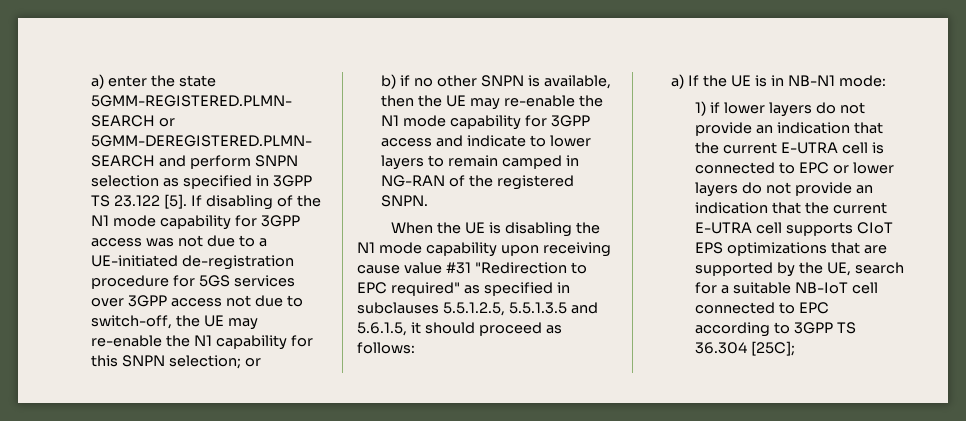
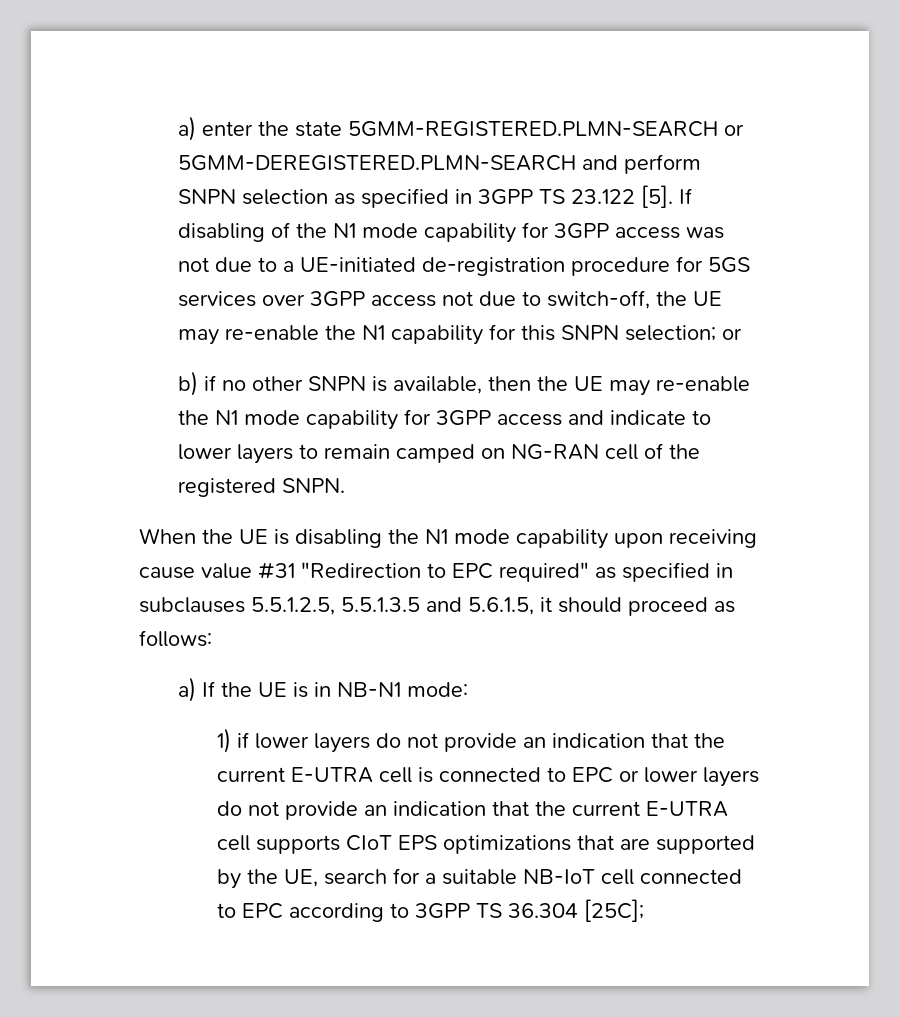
[565,155,579,166] [381,175,446,187] in NG-RAN -> [481,444,639,460] on NG-RAN cell

